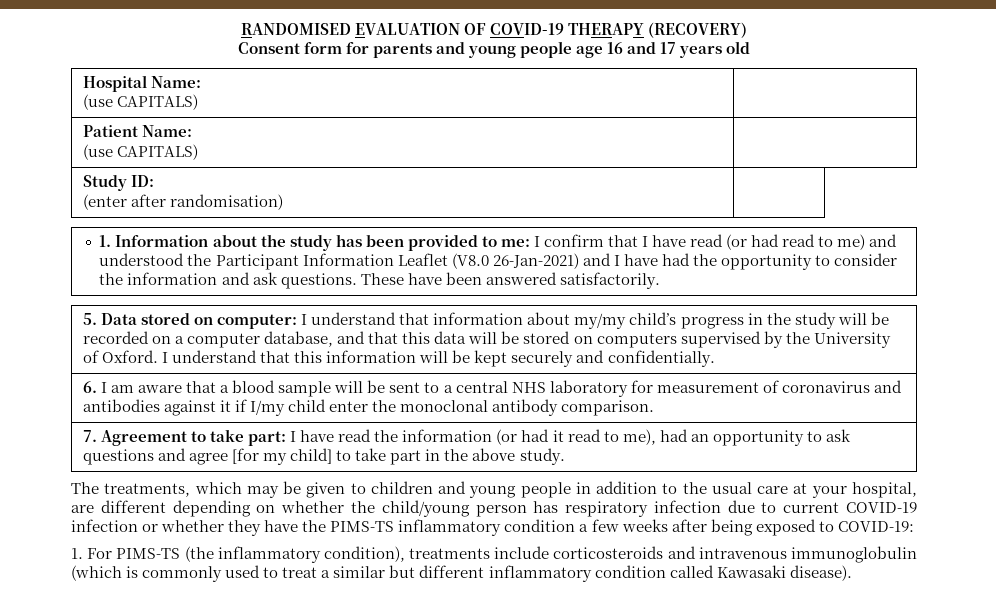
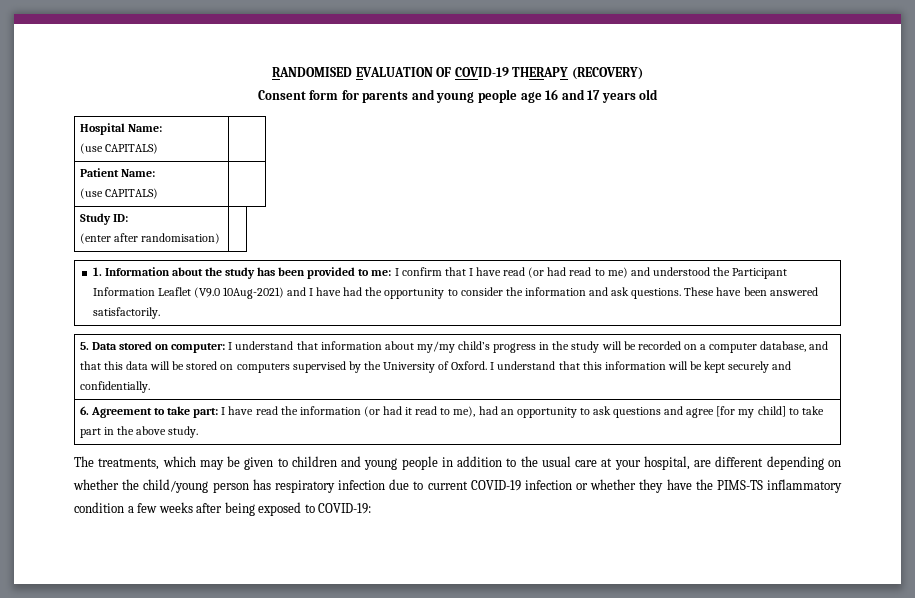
[451,253,579,269] (V8.0 26-Jan-2021) -> [193,287,284,299] (V9.0 10Aug-2021)
[100,380,902,397] [82,399,655,416] [82,430,97,442] I am aware that a blood sample will be sent to a central NHS laboratory for measurement of coronavirus and antibodies against it if I/my child enter the monoclonal antibody comparison. // 7. -> (89, 410) none
[71,546,918,563] [71,565,852,582] // 1. For PIMS-TS (the inflammatory condition), treatments include corticosteroids and intravenous immunoglobulin (which is commonly used to treat a similar but different inflammatory condition called Kawasaki disease). -> (372, 508) none

